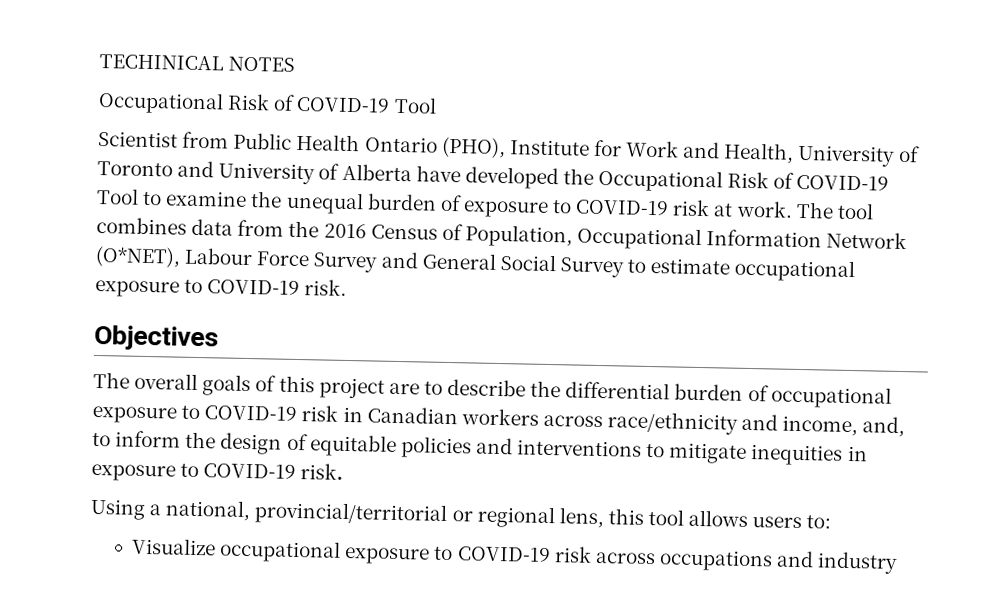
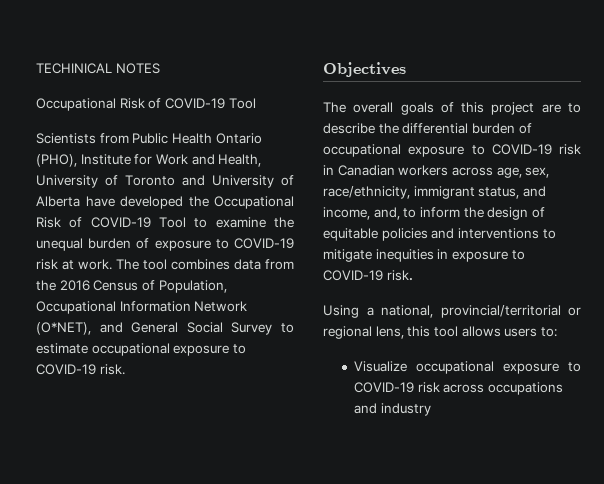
[98,130,178,148] Scientist -> [36,133,96,144] Scientists
[184,247,379,273] Labour Force Survey -> (91, 328) none
[607,411,739,435] race/ethnicity -> [496,167,550,178] [323,186,520,199] age, sex, race/ethnicity, immigrant status,

